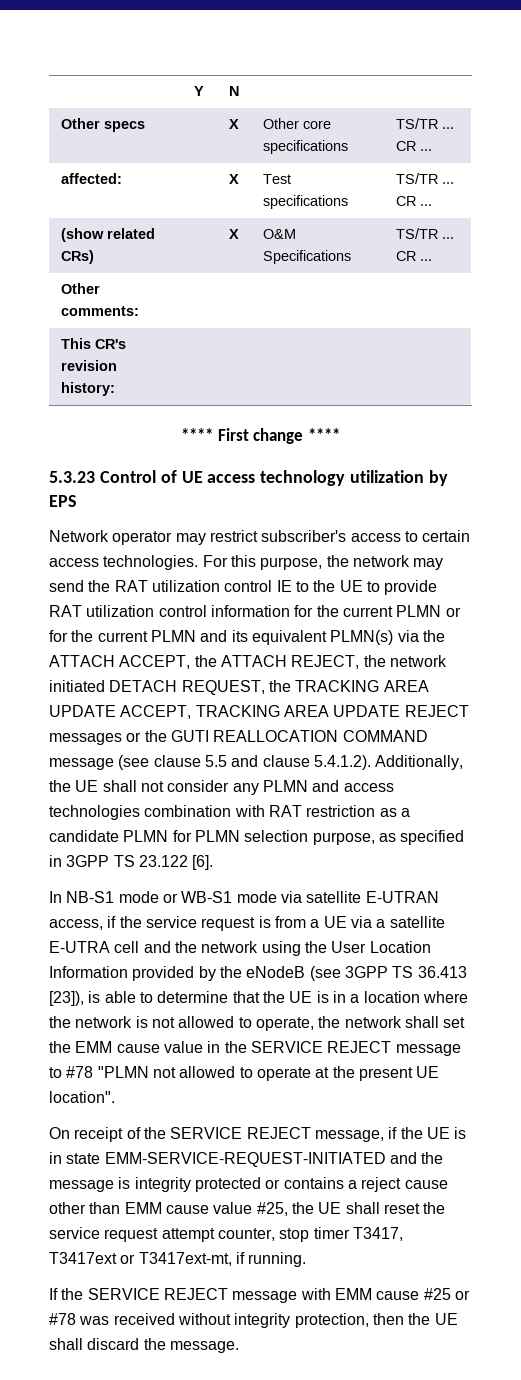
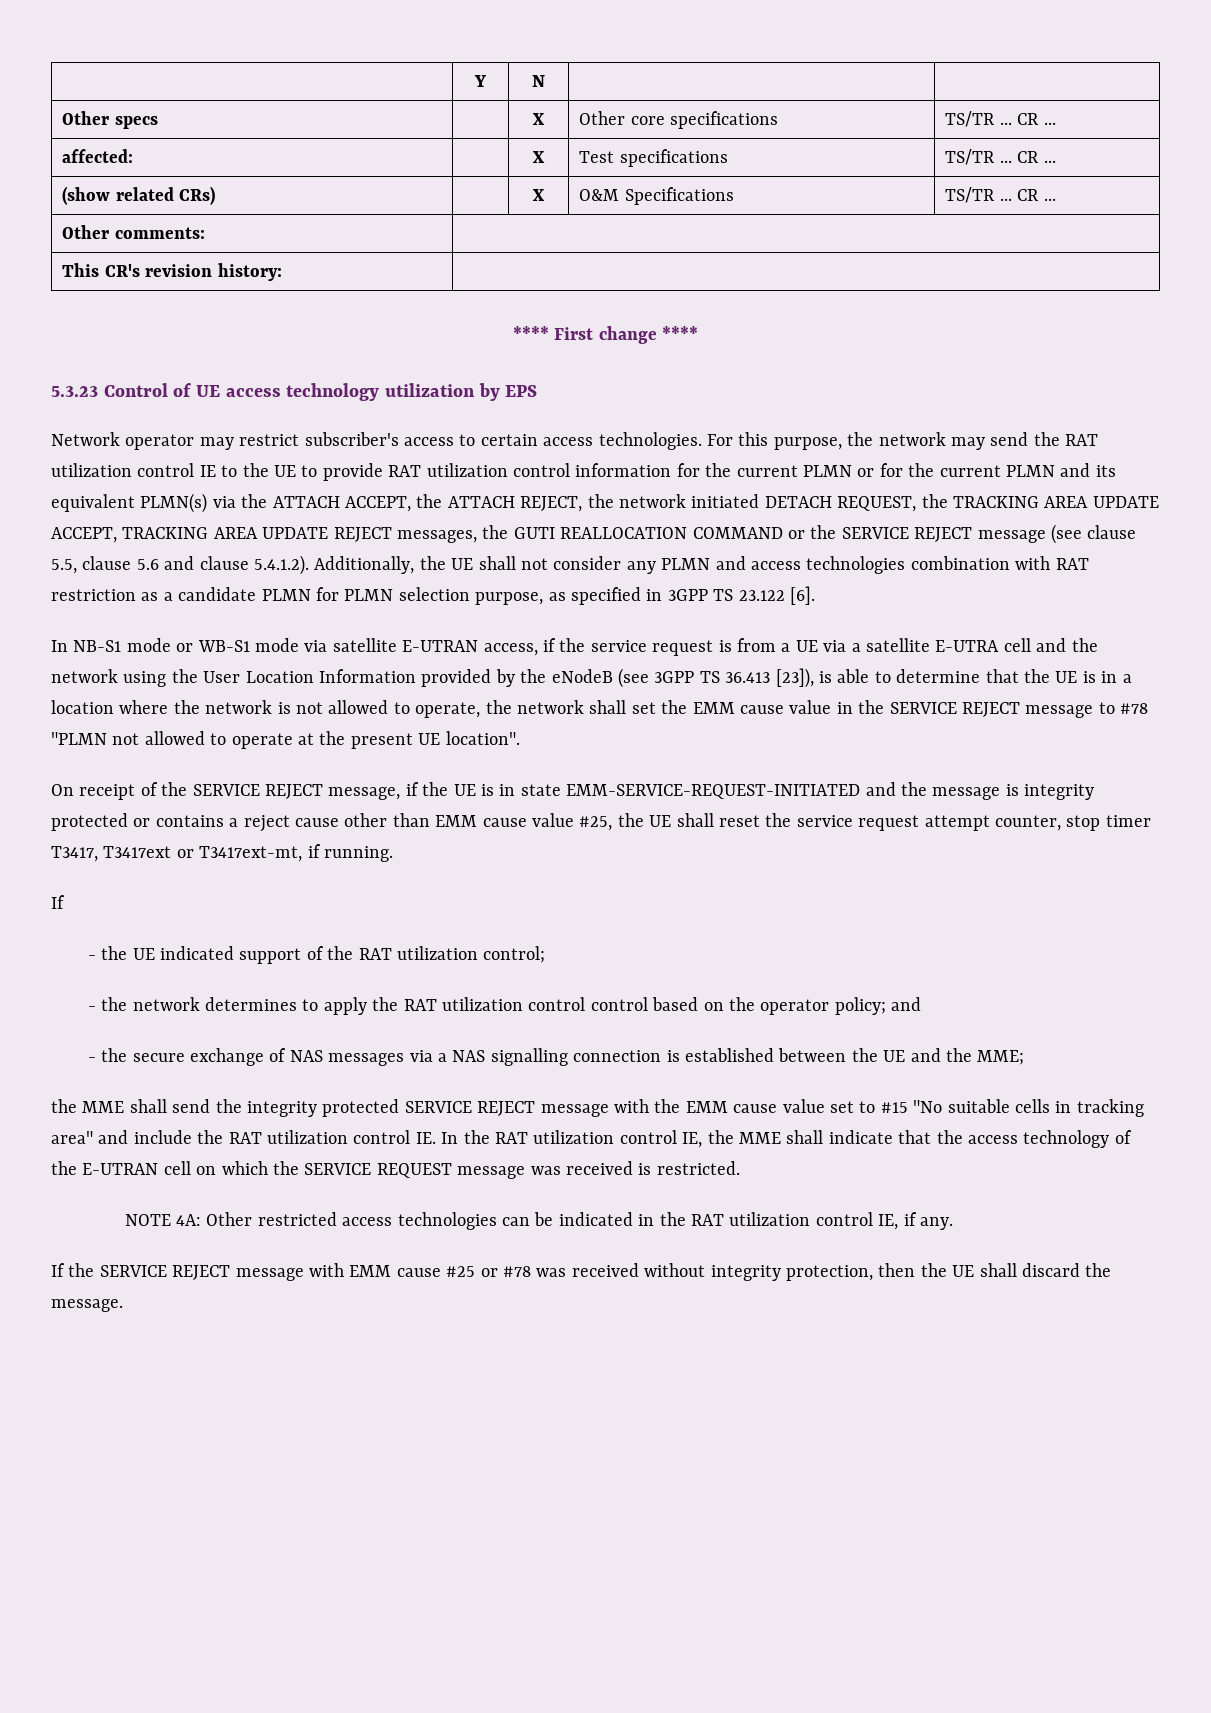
[49,732,142,745] messages or -> [397,530,477,543] messages,
[49,755,227,770] message (see clause 5.5 -> [787,524,1137,544] [51,556,159,574] or the SERVICE REJECT message (see clause 5.5, clause 5.6
(58, 1294) none -> [87,946,546,964] [87,997,922,1015] [87,1048,1025,1066] [51,1099,1144,1117] [51,1130,1132,1148] [51,1161,740,1179] [124,1212,954,1230] [51,1263,65,1277] // - the UE indicated support of the RAT utilization control; // - the network determines to apply the RAT utilization control control based on the operator policy; and // - the secure exchange of NAS messages via a NAS signalling connection is established between the UE and the MME; // the MME shall send the integrity protected SERVICE REJECT message with the EMM cause value set to #15 "No suitable cells in tracking area" and include the RAT utilization control IE. In the RAT utilization control IE, the MME shall indicate that the access technology of the E-UTRAN cell on which the SERVICE REQUEST message was received is restricted. // NOTE 4A: Other restricted access technologies can be indicated in the RAT utilization control IE, if any. // If

